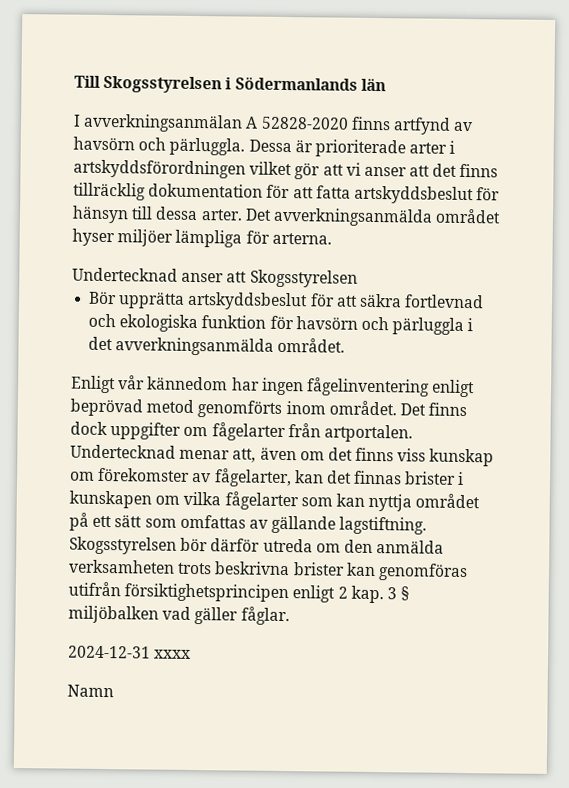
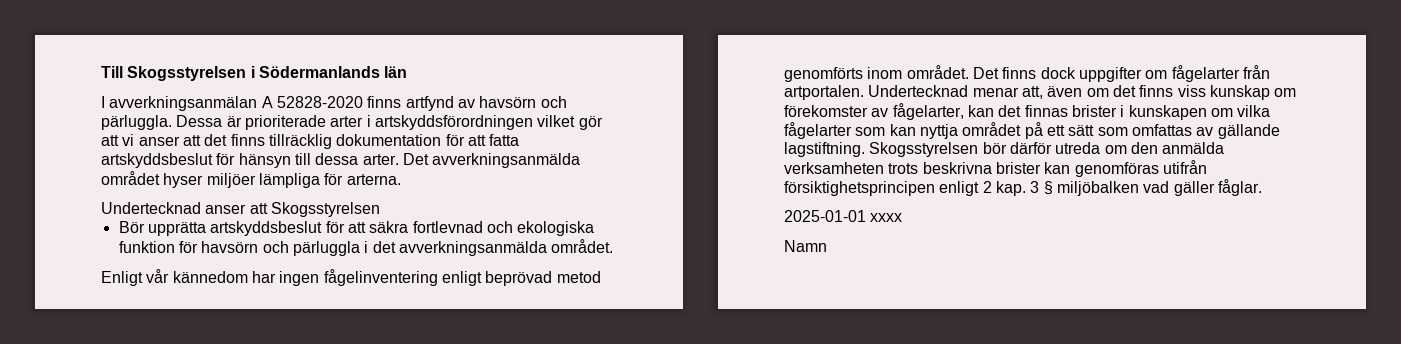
[68,645,151,659] 2024-12-31 -> [784,210,866,222] 2025-01-01

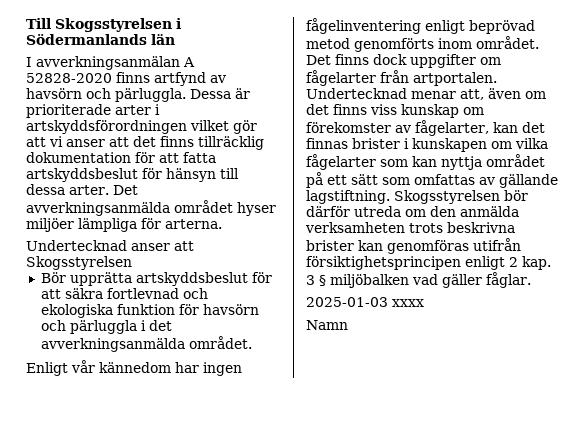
[784,210,866,222] 2025-01-01 -> [306,297,388,307] 2025-01-03

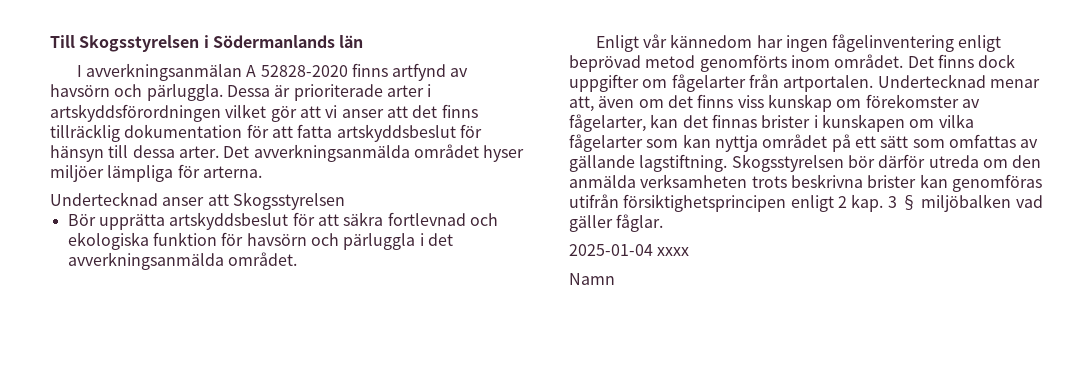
[306,297,388,307] 2025-01-03 -> [569,244,653,256] 2025-01-04

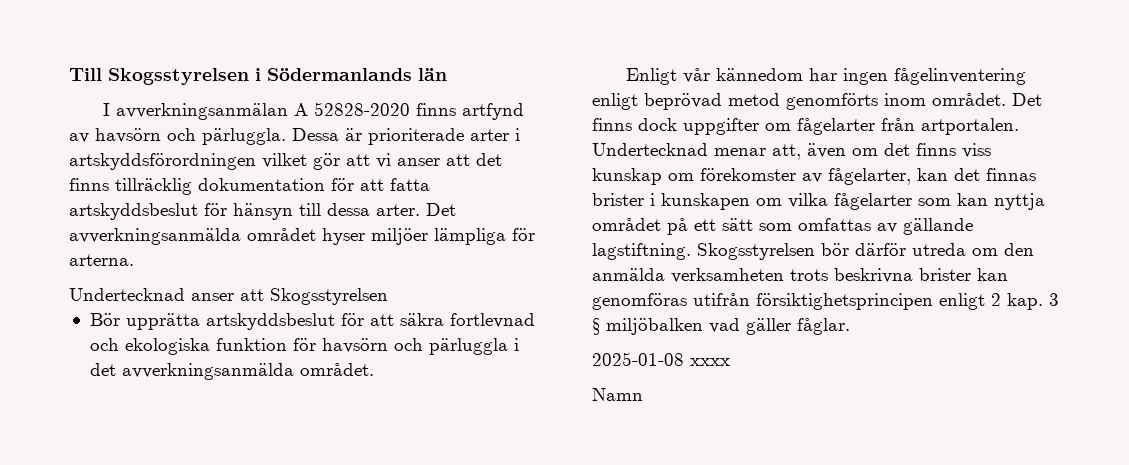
[569,244,653,256] 2025-01-04 -> [592,352,684,366] 2025-01-08

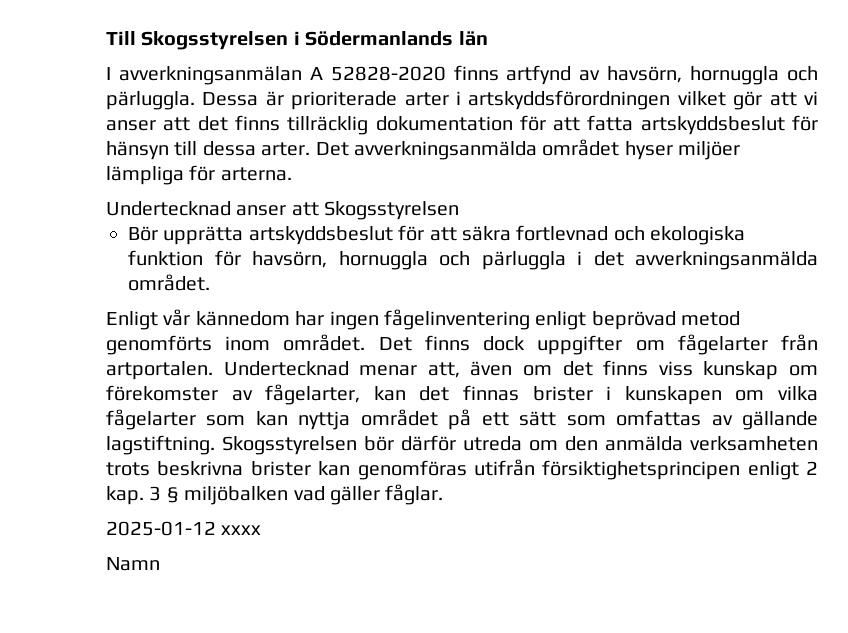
[95,128,161,143] havsörn -> [607,66,780,85] havsörn, hornuggla
[321,338,388,353] havsörn -> [252,251,428,270] havsörn, hornuggla
[592,352,684,366] 2025-01-08 -> [106,521,216,536] 2025-01-12

